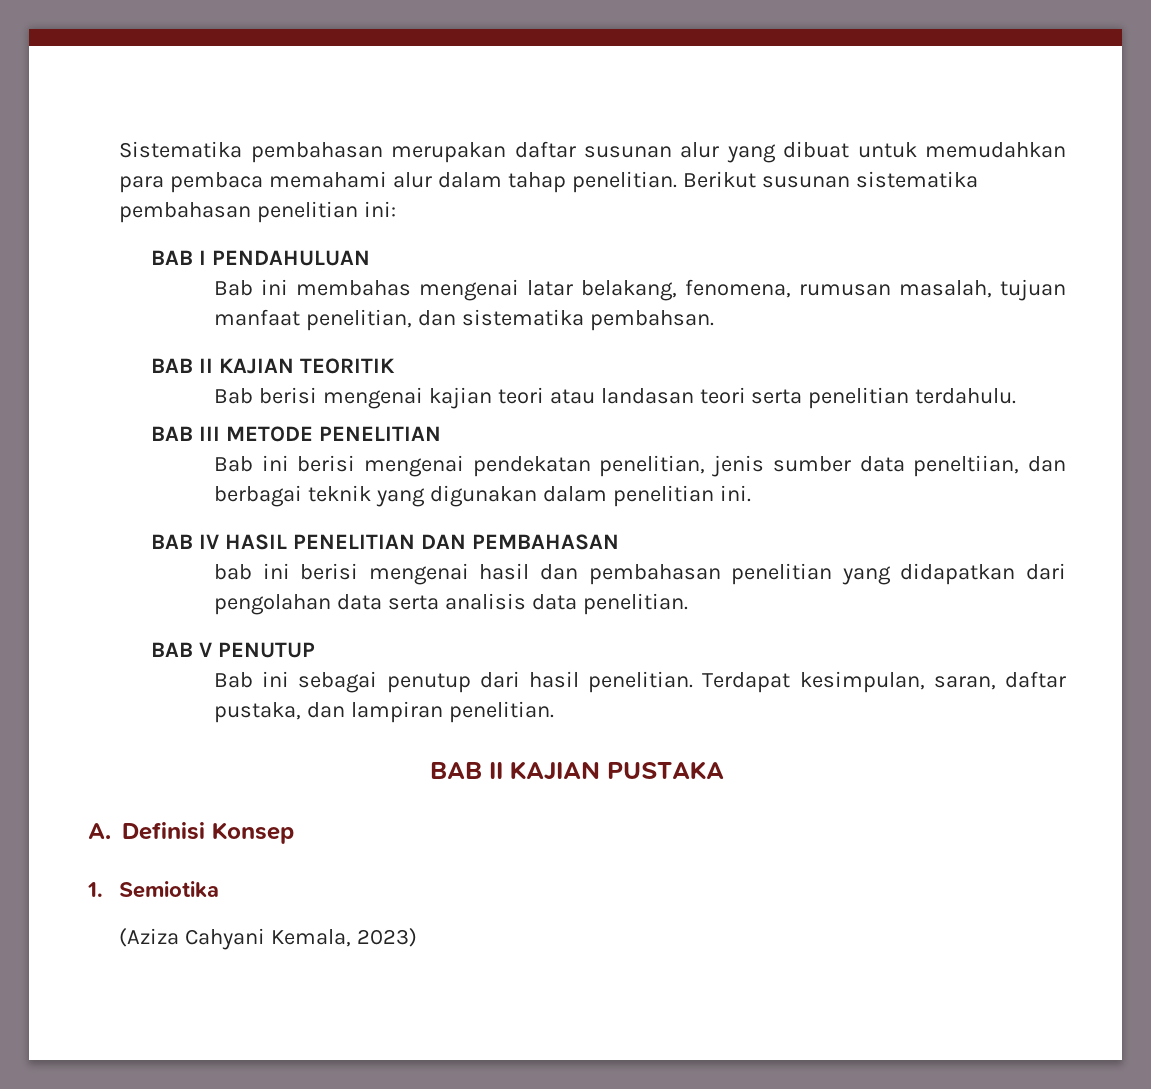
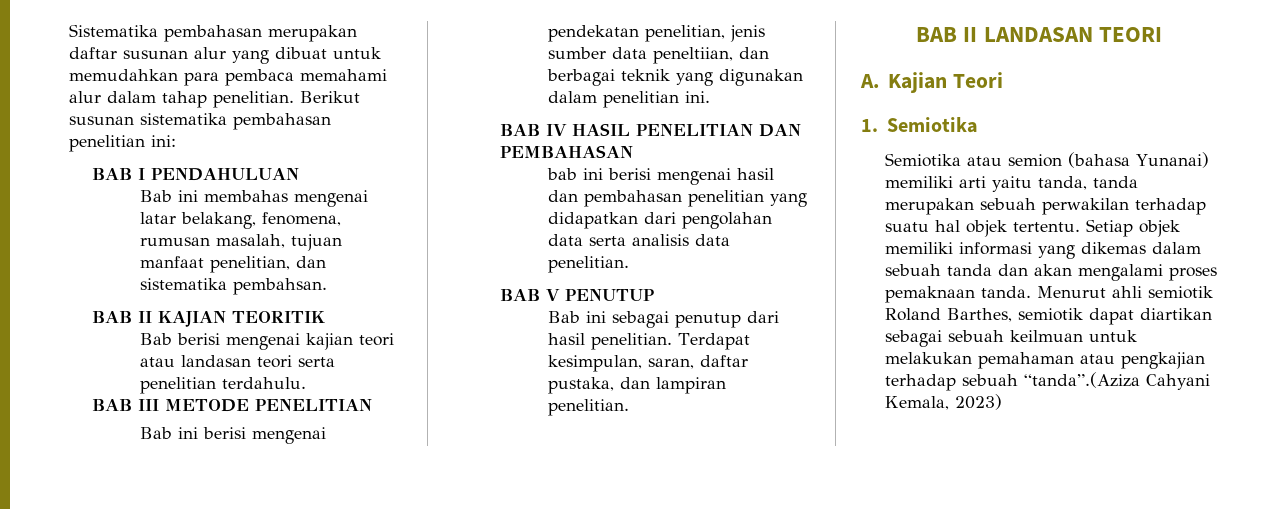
[510,761,724,781] KAJIAN PUSTAKA -> [983,27,1162,42] LANDASAN TEORI
[122,822,294,844] Definisi Konsep -> [887,72,1003,93] Kajian Teori
[119,928,180,947] (Aziza -> [884,152,1209,168] [884,176,1138,192] [884,198,1206,215] [884,219,1180,237] [884,242,1201,259] [884,264,1217,281] [884,286,1213,303] [884,308,1212,325] [884,330,1137,347] [884,352,1205,369] [884,372,1140,391] Semiotika atau semion (bahasa Yunanai) memiliki arti yaitu tanda, tanda merupakan sebuah perwakilan terhadap suatu hal objek tertentu. Setiap objek memiliki informasi yang dikemas dalam sebuah tanda dan akan mengalami proses pemaknaan tanda. Menurut ahli semiotik Roland Barthes, semiotik dapat diartikan sebagai sebuah keilmuan untuk melakukan pemahaman atau pengkajian terhadap sebuah “tanda”.(Aziza

